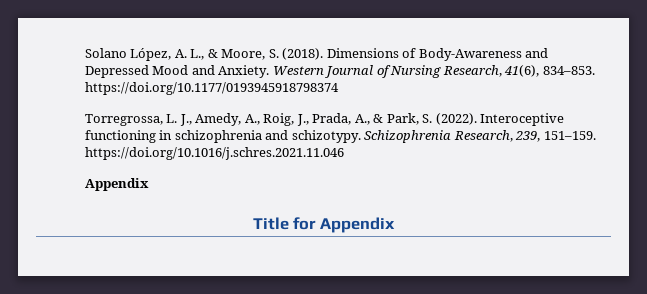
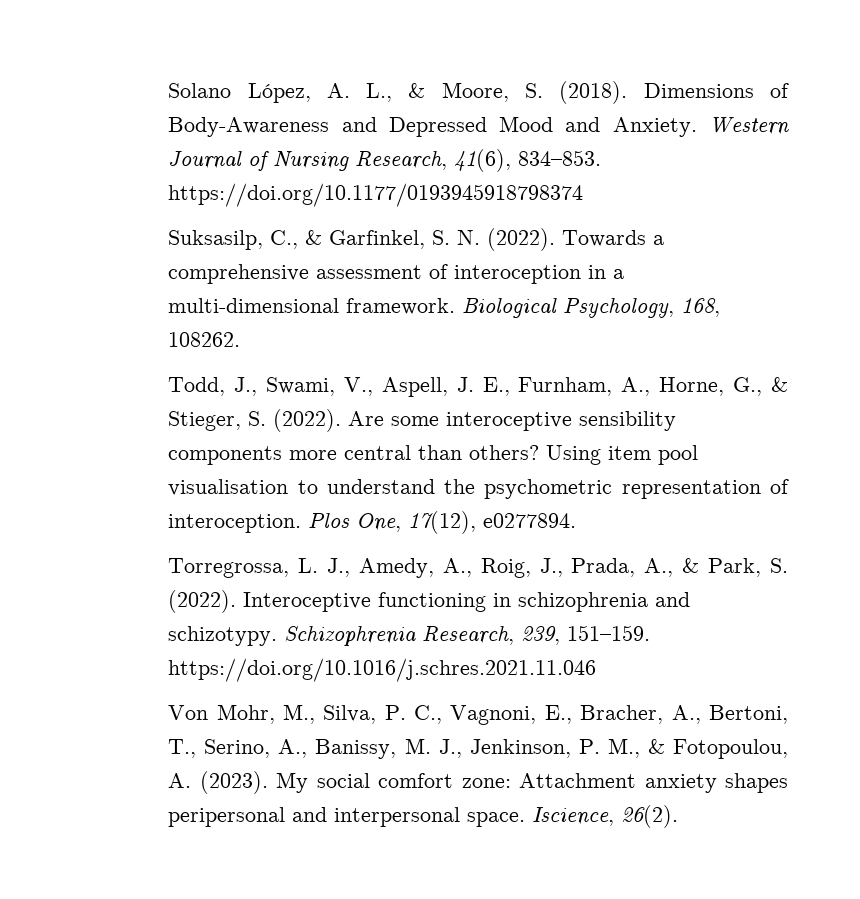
(339, 88) none -> [168,228,665,251] [168,264,625,284] [168,298,721,318] [168,332,241,347] [168,377,789,397] [168,409,677,432] [168,445,699,465] [168,479,789,499] [168,511,577,534] // Suksasilp, C., & Garfinkel, S. N. (2022). Towards a comprehensive assessment of interoception in a multi-dimensional framework. Biological Psychology, 168, 108262. // Todd, J., Swami, V., Aspell, J. E., Furnham, A., Horne, G., & Stieger, S. (2022). Are some interoceptive sensibility components more central than others? Using item pool visualisation to understand the psychometric representation of interoception. Plos One, 17(12), e0277894.
[84,178,149,191] [252,217,396,233] Appendix // Title for Appendix -> [168,704,788,725] [168,738,788,759] [168,771,788,794] [168,805,679,828] Von Mohr, M., Silva, P. C., Vagnoni, E., Bracher, A., Bertoni, T., Serino, A., Banissy, M. J., Jenkinson, P. M., & Fotopoulou, A. (2023). My social comfort zone: Attachment anxiety shapes peripersonal and interpersonal space. Iscience, 26(2).

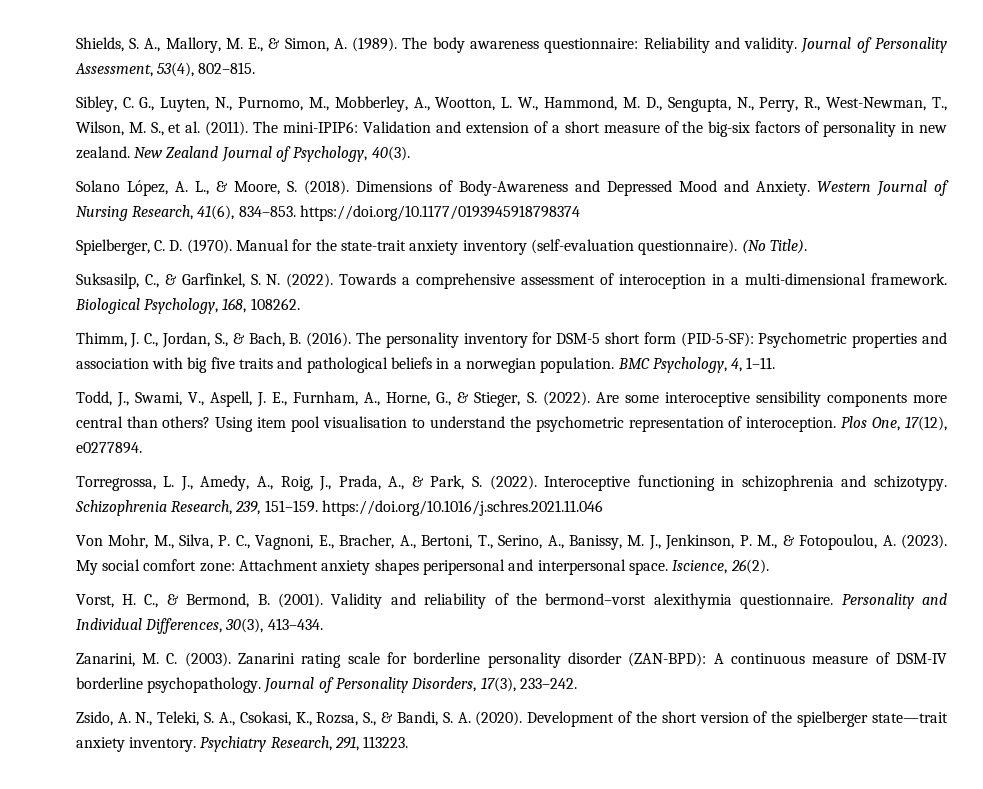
(168, 90) none -> [75,37,948,53] [74,62,256,77] [75,96,948,112] [75,121,947,137] [75,146,410,162] Shields, S. A., Mallory, M. E., & Simon, A. (1989). The body awareness questionnaire: Reliability and validity. Journal of Personality Assessment, 53(4), 802–815. // Sibley, C. G., Luyten, N., Purnomo, M., Mobberley, A., Wootton, L. W., Hammond, M. D., Sengupta, N., Perry, R., West-Newman, T., Wilson, M. S., et al. (2011). The mini-IPIP6: Validation and extension of a short measure of the big-six factors of personality in new zealand. New Zealand Journal of Psychology, 40(3). //
(584, 195) none -> [75,239,807,255] // Spielberger, C. D. (1970). Manual for the state-trait anxiety inventory (self-evaluation questionnaire). (No Title).
(241, 339) none -> [75,332,948,348] [75,357,776,373] // Thimm, J. C., Jordan, S., & Bach, B. (2016). The personality inventory for DSM-5 short form (PID-5-SF): Psychometric properties and association with big five traits and pathological beliefs in a norwegian population. BMC Psychology, 4, 1–11.
(679, 816) none -> [75,593,947,609] [75,618,323,634] [75,652,947,668] [75,677,577,693] [75,711,948,727] [75,736,409,752] // Vorst, H. C., & Bermond, B. (2001). Validity and reliability of the bermond–vorst alexithymia questionnaire. Personality and Individual Differences, 30(3), 413–434. // Zanarini, M. C. (2003). Zanarini rating scale for borderline personality disorder (ZAN-BPD): A continuous measure of DSM-IV borderline psychopathology. Journal of Personality Disorders, 17(3), 233–242. // Zsido, A. N., Teleki, S. A., Csokasi, K., Rozsa, S., & Bandi, S. A. (2020). Development of the short version of the spielberger state—trait anxiety inventory. Psychiatry Research, 291, 113223.

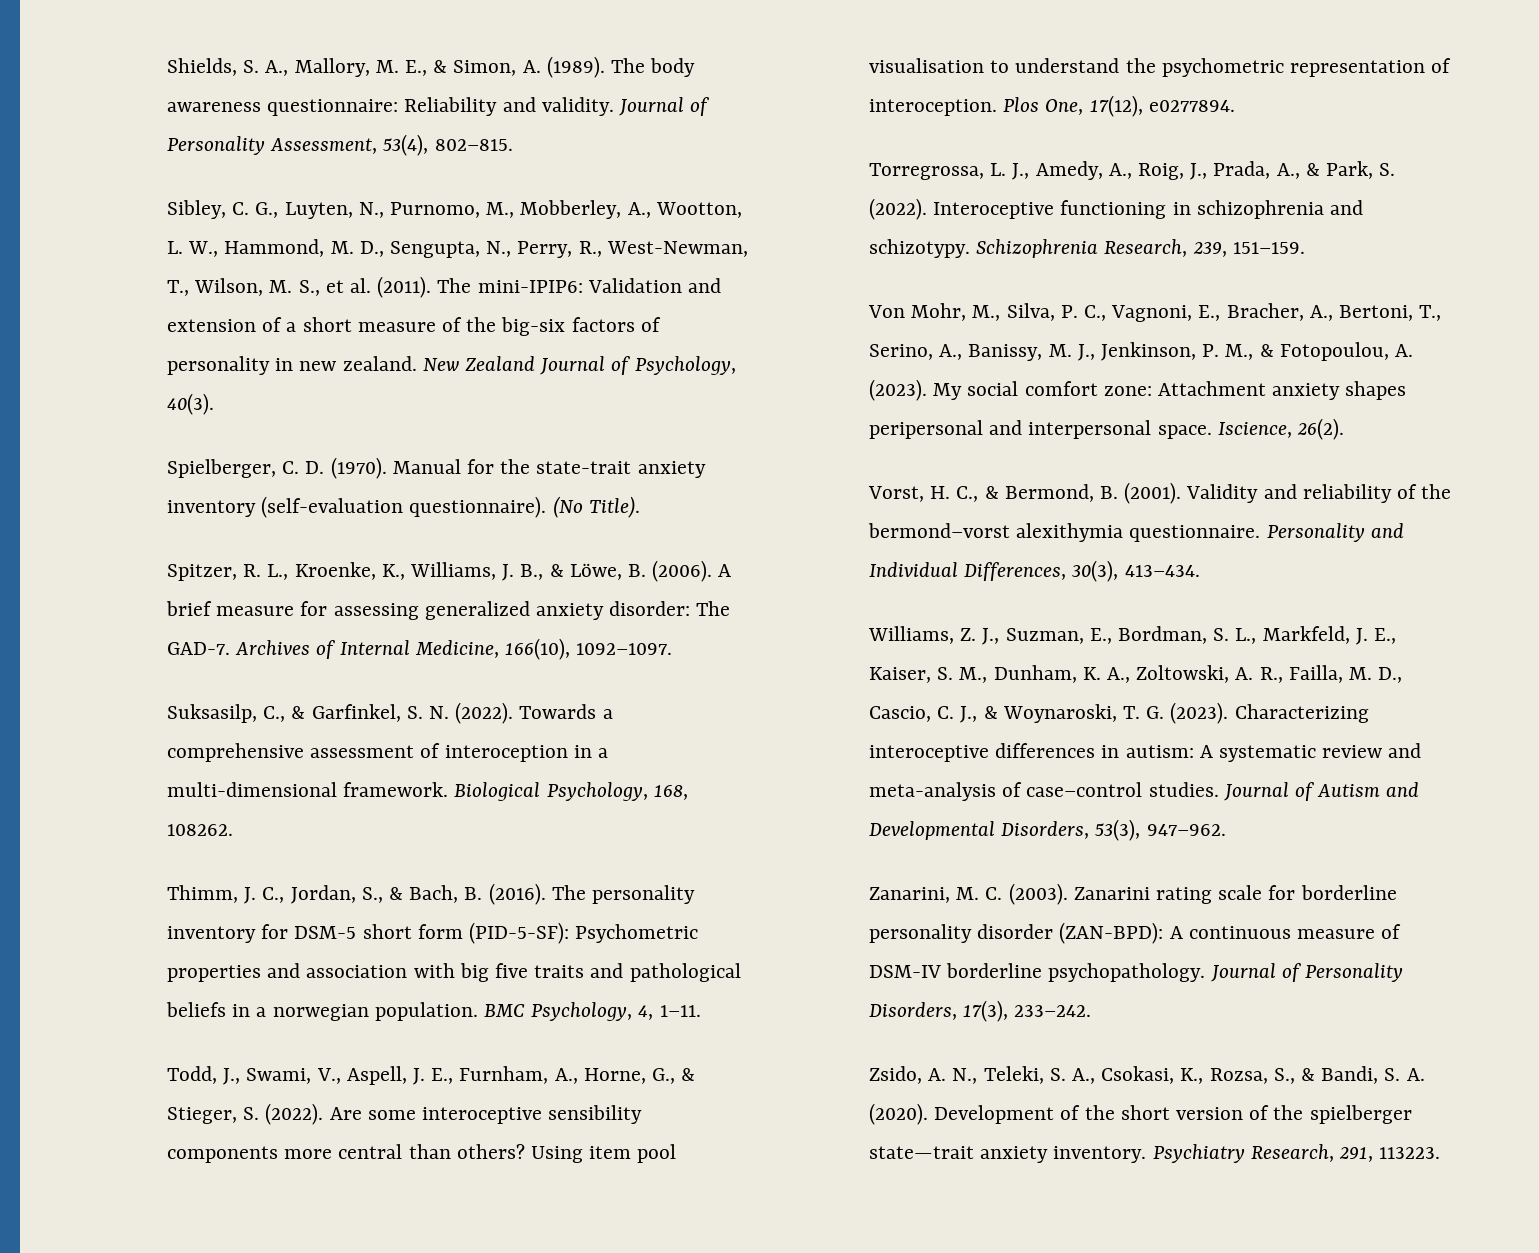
[75,180,949,196] [75,205,580,221] // Solano López, A. L., & Moore, S. (2018). Dimensions of Body-Awareness and Depressed Mood and Anxiety. Western Journal of Nursing Research, 41(6), 834–853. https://doi.org/10.1177/0193945918798374 -> (214, 404) none
(807, 246) none -> [166,560,732,582] [165,601,731,620] [166,638,673,660] // Spitzer, R. L., Kroenke, K., Williams, J. B., & Löwe, B. (2006). A brief measure for assessing generalized anxiety disorder: The GAD-7. Archives of Internal Medicine, 166(10), 1092–1097.
[321,500,603,516] https://doi.org/10.1016/j.schres.2021.11.046 -> (1305, 248) none
(323, 624) none -> [867,626,1397,645] [868,665,1403,683] [868,702,1369,724] [868,743,1422,762] [868,782,1420,801] [868,819,1226,841] // Williams, Z. J., Suzman, E., Bordman, S. L., Markfeld, J. E., Kaiser, S. M., Dunham, K. A., Zoltowski, A. R., Failla, M. D., Cascio, C. J., & Woynaroski, T. G. (2023). Characterizing interoceptive differences in autism: A systematic review and meta-analysis of case–control studies. Journal of Autism and Developmental Disorders, 53(3), 947–962.

